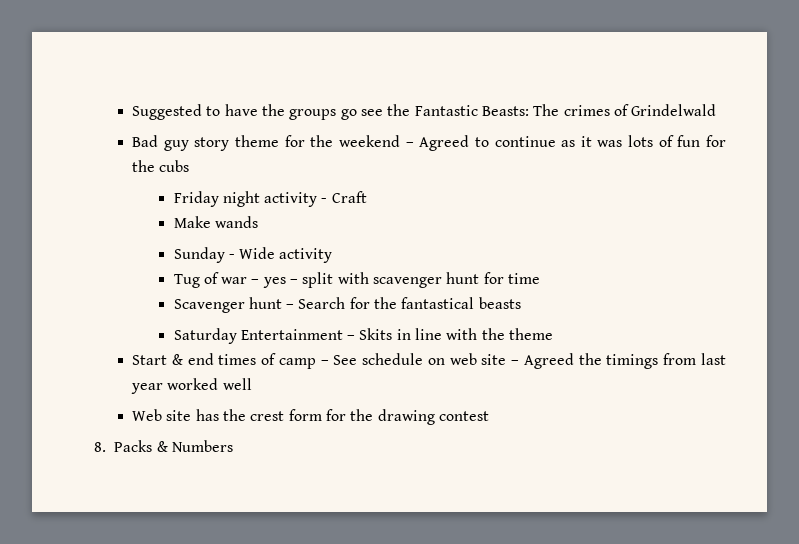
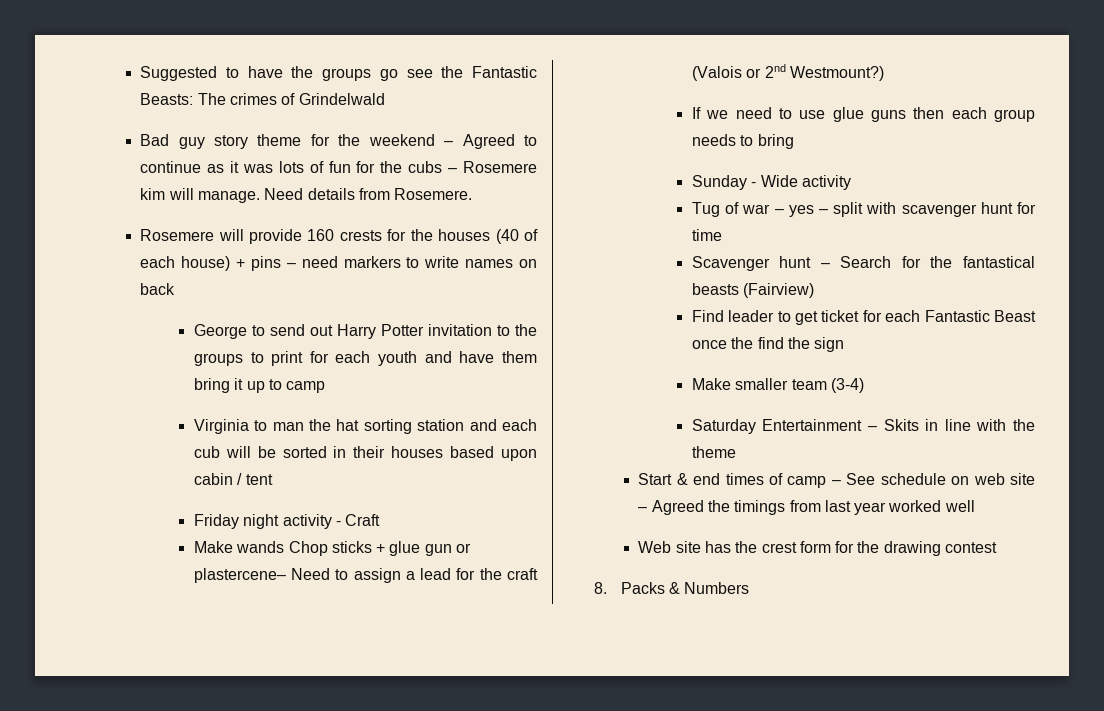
(190, 166) none -> [448,161,537,173] [140,188,473,203] [140,229,538,244] [140,256,537,271] [140,283,176,295] [193,324,538,339] [193,351,538,366] [193,378,326,393] [193,419,538,434] [193,446,538,461] [193,473,273,485] – Rosemere kim will manage. Need details from Rosemere. // Rosemere will provide 160 crests for the houses (40 of each house) + pins – need markers to write names on back // George to send out Harry Potter invitation to the groups to print for each youth and have them bring it up to camp // Virginia to man the hat sorting station and each cub will be sorted in their houses based upon cabin / tent
(258, 222) none -> [288,541,472,556] [193,568,539,583] [691,64,884,81] [691,107,1035,122] [691,134,794,149] Chop sticks + glue gun or plastercene– Need to assign a lead for the craft (Valois or 2nd Westmount?) // If we need to use glue guns then each group needs to bring
(521, 303) none -> [743,283,815,298] [691,310,1036,325] [691,337,845,352] [691,378,864,393] (Fairview) // Find leader to get ticket for each Fantastic Beast once the find the sign // Make smaller team (3-4)

